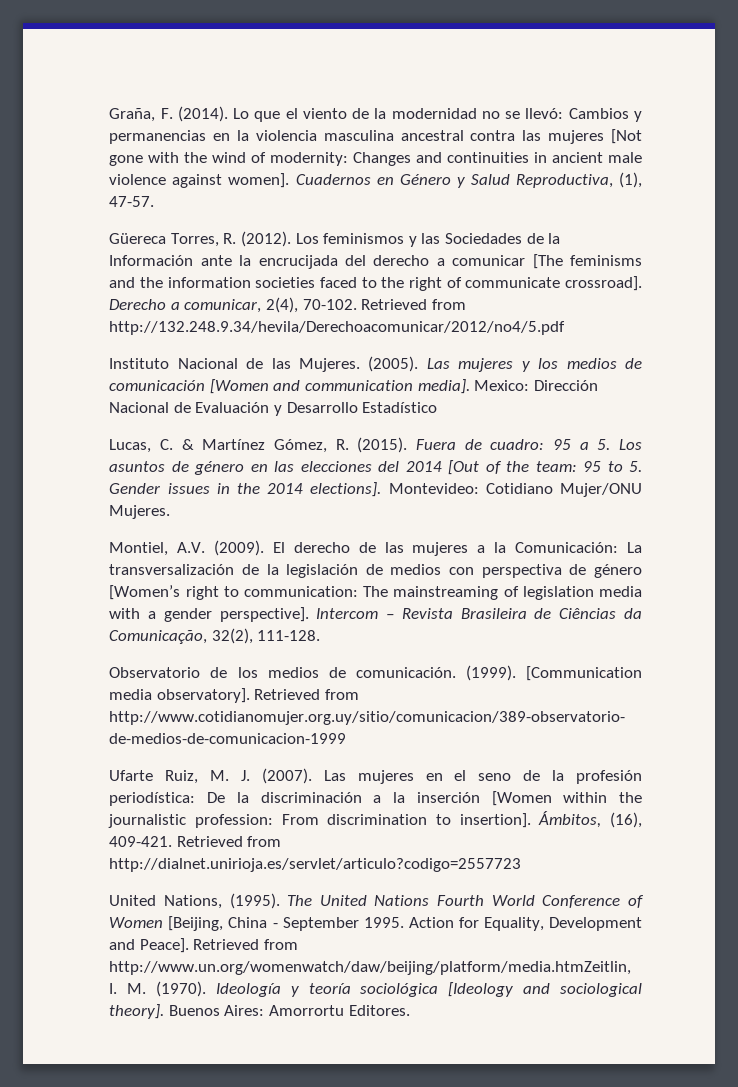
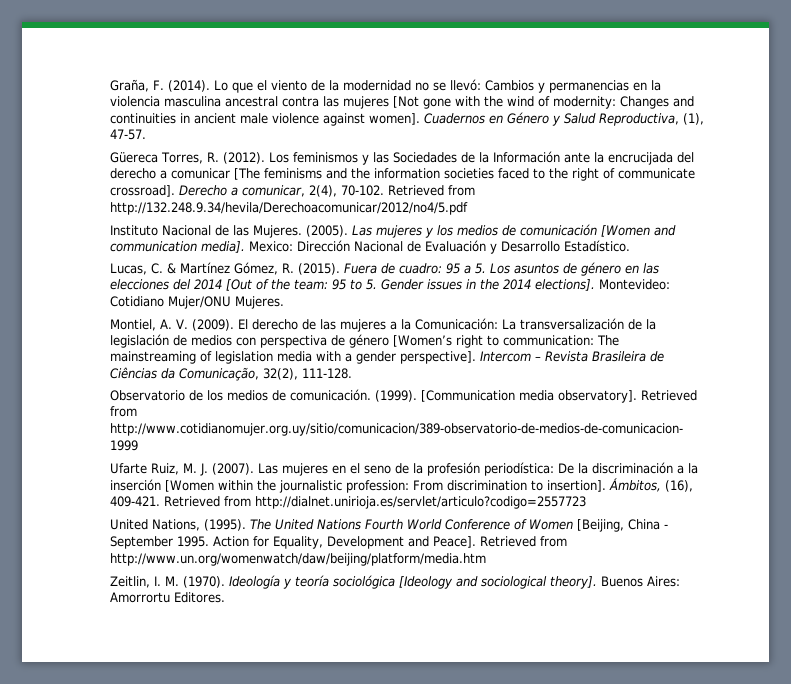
[362,402,438,413] Estadístico -> [564,240,631,252] Estadístico.
[177,542,206,553] A.V. -> [160,319,189,329] A. V.
[109,961,632,975] http://www.un.org/womenwatch/daw/beijing/platform/media.htmZeitlin, -> [110,553,487,566] [110,576,151,588] http://www.un.org/womenwatch/daw/beijing/platform/media.htm // Zeitlin,

